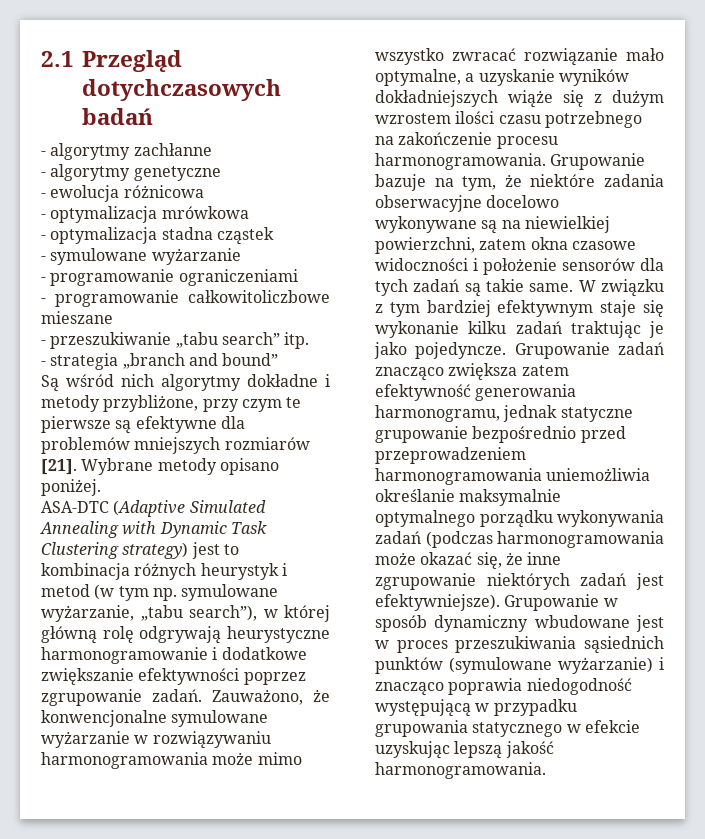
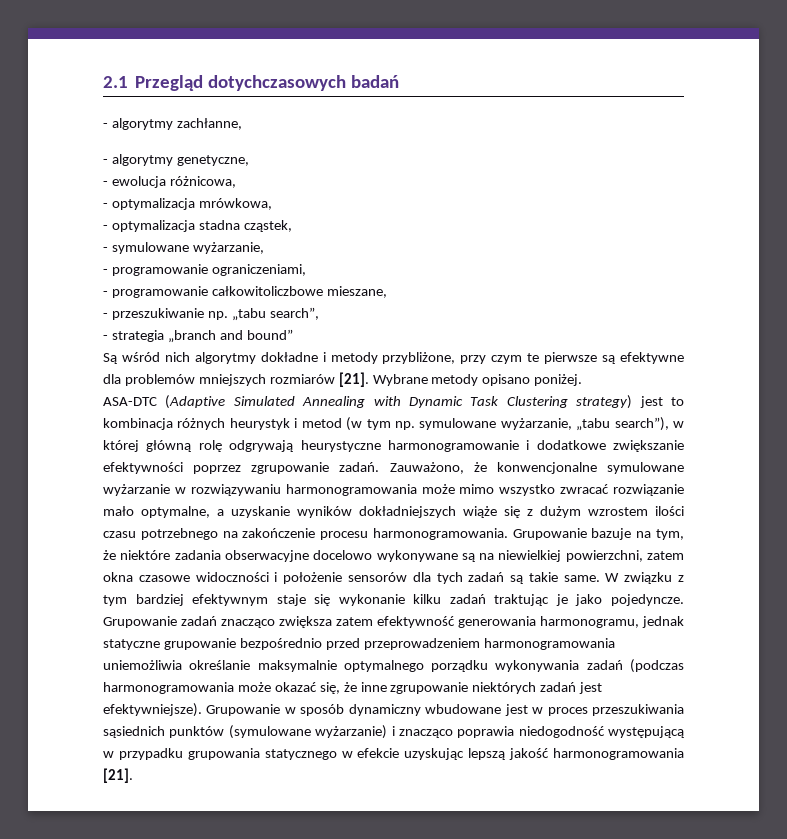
[133,143,212,156] [41,164,221,181] zachłanne // - algorytmy genetyczne -> [176,118,242,130] [103,154,249,166] zachłanne, // - algorytmy genetyczne,
[123,185,204,198] [41,206,249,223] różnicowa // - optymalizacja mrówkowa -> [169,176,236,188] [103,198,272,210] różnicowa, // - optymalizacja mrówkowa,
[216,227,274,245] cząstek -> [243,220,292,232] cząstek,
[151,248,241,265] [41,269,298,286] wyżarzanie // - programowanie ograniczeniami -> [192,242,264,254] [103,264,306,276] wyżarzanie, // - programowanie ograniczeniami,
[41,311,113,324] mieszane -> [326,286,387,298] mieszane,
[175,332,310,349] „tabu search” itp. -> [207,307,319,321] np. „tabu search”,
[375,762,546,779] harmonogramowania. -> [553,748,685,760] [103,768,133,783] harmonogramowania [21].

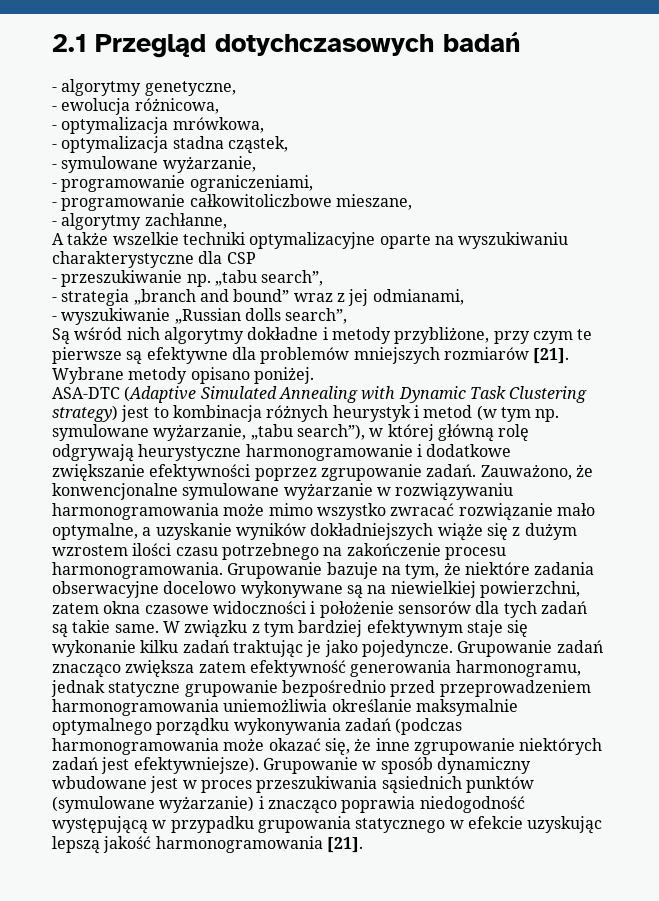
[103,118,242,130] // - algorytmy zachłanne, -> (520, 42) none
(387, 292) none -> [52,213,227,230] [52,232,569,249] [52,251,256,268] // - algorytmy zachłanne, // A także wszelkie techniki optymalizacyjne oparte na wyszukiwaniu charakterystyczne dla CSP
(293, 334) none -> [293,289,464,306] [52,308,348,325] wraz z jej odmianami, // - wyszukiwanie „Russian dolls search”,

